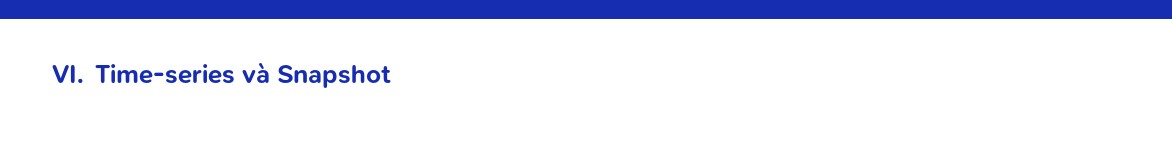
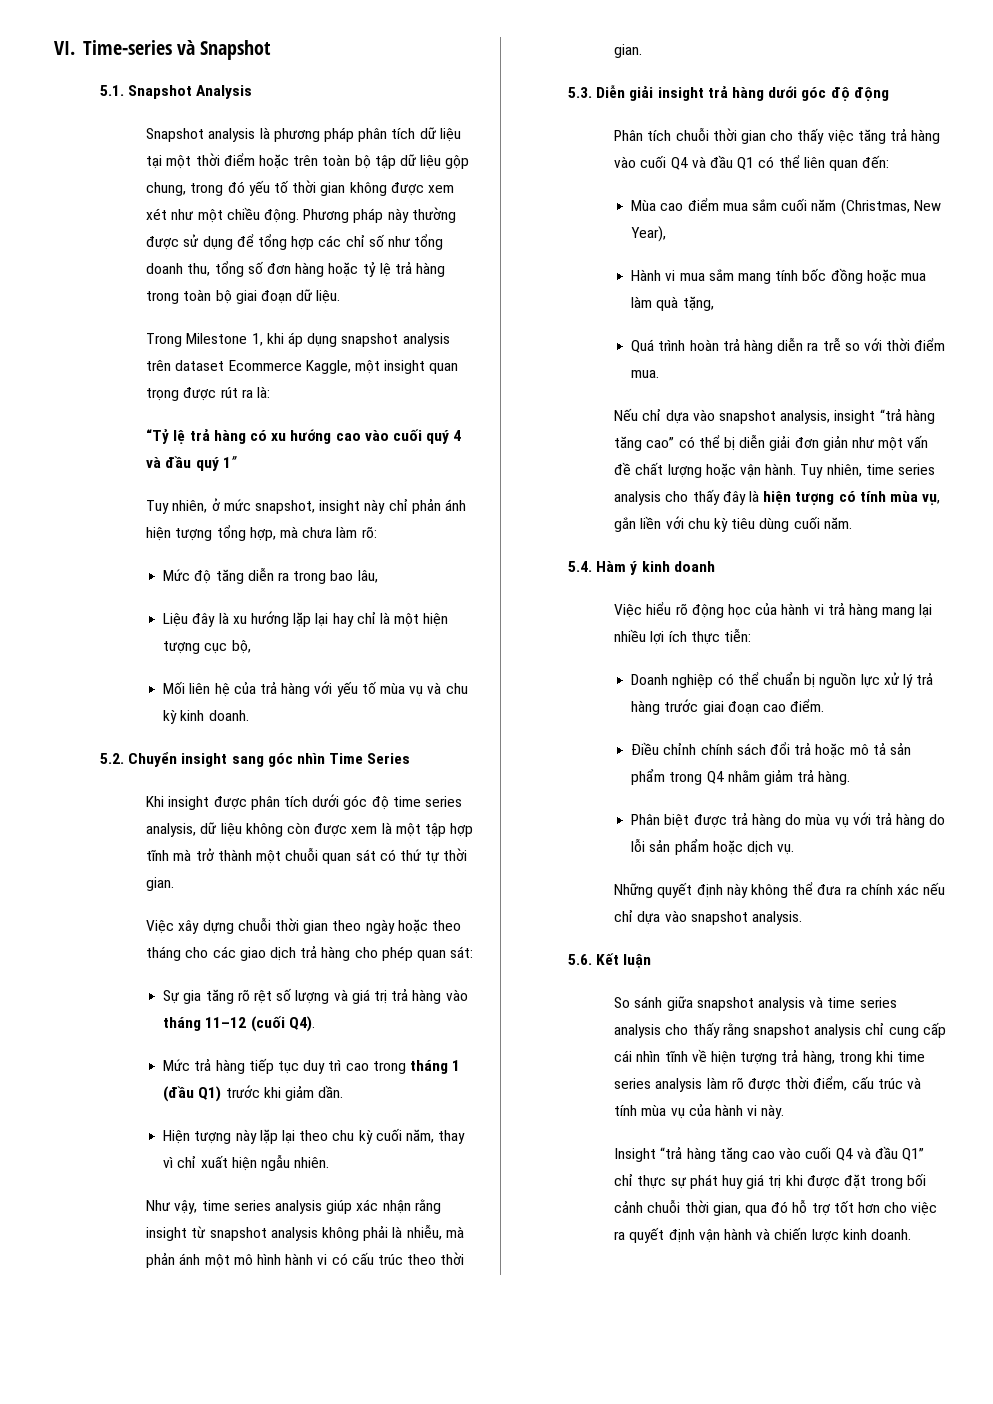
(391, 76) none -> [100,85,253,99] [146,127,461,142] [146,153,470,169] [146,180,454,196] [146,207,456,223] [146,234,444,250] [146,261,446,277] [146,289,341,304] [146,332,450,347] [146,360,459,374] [146,386,270,401] [146,429,462,444] [146,456,237,471] [146,498,466,514] [146,525,377,541] [163,567,378,584] [163,611,449,627] [163,640,251,654] [163,681,468,697] [163,710,249,724] [100,752,411,767] [146,794,462,810] [146,822,474,837] [146,847,468,864] [146,877,175,891] [146,917,461,934] [146,946,474,961] [163,988,468,1004] [163,1016,315,1032] [163,1058,461,1074] [163,1085,344,1102] [163,1128,466,1144] [163,1154,330,1171] [146,1199,441,1214] [146,1224,464,1241] [146,1252,465,1268] [614,44,643,58] [568,85,889,101] [614,127,941,144] [614,155,890,171] [631,198,941,215] [631,226,667,242] [631,268,926,284] [631,296,714,311] [631,337,946,354] [631,370,660,378] [614,408,935,424] [614,434,929,451] [614,462,935,478] [614,489,941,505] [614,516,852,532] [568,561,715,575] [614,602,933,618] [614,628,751,645] [631,672,934,688] [631,699,825,715] [631,742,911,758] [631,769,851,785] [631,812,946,828] [631,838,795,855] [614,882,946,898] [614,910,802,925] [568,953,652,968] [614,996,897,1011] [614,1022,946,1038] [614,1049,926,1065] [614,1076,921,1092] [614,1104,785,1119] [614,1146,925,1162] [614,1173,927,1189] [614,1199,938,1216] [614,1227,911,1243] // 5.1. Snapshot Analysis // Snapshot analysis là phương pháp phân tích dữ liệu tại một thời điểm hoặc trên toàn bộ tập dữ liệu gộp chung, trong đó yếu tố thời gian không được xem xét như một chiều động. Phương pháp này thường được sử dụng để tổng hợp các chỉ số như tổng doanh thu, tổng số đơn hàng hoặc tỷ lệ trả hàng trong toàn bộ giai đoạn dữ liệu. // Trong Milestone 1, khi áp dụng snapshot analysis trên dataset Ecommerce Kaggle, một insight quan trọng được rút ra là: // “Tỷ lệ trả hàng có xu hướng cao vào cuối quý 4 và đầu quý 1” // Tuy nhiên, ở mức snapshot, insight này chỉ phản ánh hiện tượng tổng hợp, mà chưa làm rõ: // Mức độ tăng diễn ra trong bao lâu, // Liệu đây là xu hướng lặp lại hay chỉ là một hiện tượng cục bộ, // Mối liên hệ của trả hàng với yếu tố mùa vụ và chu kỳ kinh doanh. // 5.2. Chuyển insight sang góc nhìn Time Series // Khi insight được phân tích dưới góc độ time series analysis, dữ liệu không còn được xem là một tập hợp tĩnh mà trở thành một chuỗi quan sát có thứ tự thời gian. // Việc xây dựng chuỗi thời gian theo ngày hoặc theo tháng cho các giao dịch trả hàng cho phép quan sát: // Sự gia tăng rõ rệt số lượng và giá trị trả hàng vào tháng 11–12 (cuối Q4). // Mức trả hàng tiếp tục duy trì cao trong tháng 1 (đầu Q1) trước khi giảm dần. // Hiện tượng này lặp lại theo chu kỳ cuối năm, thay vì chỉ xuất hiện ngẫu nhiên. // Như vậy, time series analysis giúp xác nhận rằng insight từ snapshot analysis không phải là nhiễu, mà phản ánh một mô hình hành vi có cấu trúc theo thời gian. // 5.3. Diễn giải insight trả hàng dưới góc độ động // Phân tích chuỗi thời gian cho thấy việc tăng trả hàng vào cuối Q4 và đầu Q1 có thể liên quan đến: // Mùa cao điểm mua sắm cuối năm (Christmas, New Year), // Hành vi mua sắm mang tính bốc đồng hoặc mua làm quà tặng, // Quá trình hoàn trả hàng diễn ra trễ so với thời điểm mua. // Nếu chỉ dựa vào snapshot analysis, insight “trả hàng tăng cao” có thể bị diễn giải đơn giản như một vấn đề chất lượng hoặc vận hành. Tuy nhiên, time series analysis cho thấy đây là hiện tượng có tính mùa vụ, gắn liền với chu kỳ tiêu dùng cuối năm. // 5.4. Hàm ý kinh doanh // Việc hiểu rõ động học của hành vi trả hàng mang lại nhiều lợi ích thực tiễn: // Doanh nghiệp có thể chuẩn bị nguồn lực xử lý trả hàng trước giai đoạn cao điểm. // Điều chỉnh chính sách đổi trả hoặc mô tả sản phẩm trong Q4 nhằm giảm trả hàng. // Phân biệt được trả hàng do mùa vụ với trả hàng do lỗi sản phẩm hoặc dịch vụ. // Những quyết định này không thể đưa ra chính xác nếu chỉ dựa vào snapshot analysis. // 5.6. Kết luận // So sánh giữa snapshot analysis và time series analysis cho thấy rằng snapshot analysis chỉ cung cấp cái nhìn tĩnh về hiện tượng trả hàng, trong khi time series analysis làm rõ được thời điểm, cấu trúc và tính mùa vụ của hành vi này. // Insight “trả hàng tăng cao vào cuối Q4 và đầu Q1” chỉ thực sự phát huy giá trị khi được đặt trong bối cảnh chuỗi thời gian, qua đó hỗ trợ tốt hơn cho việc ra quyết định vận hành và chiến lược kinh doanh.

